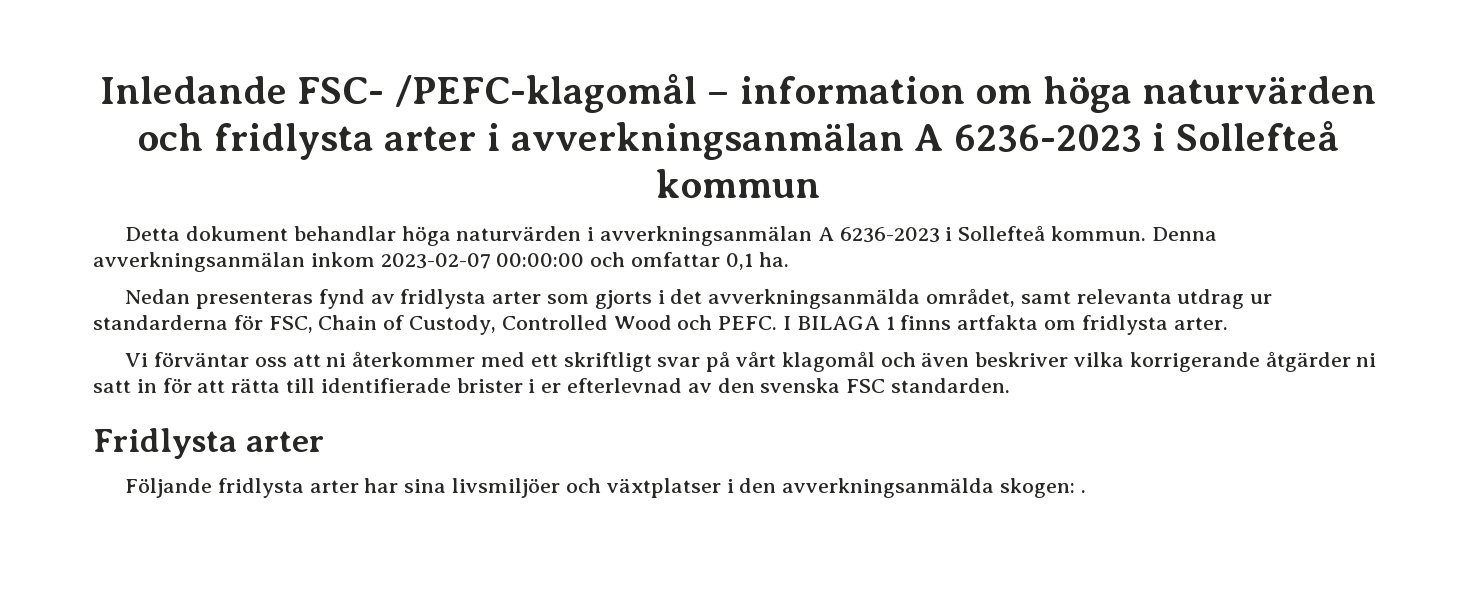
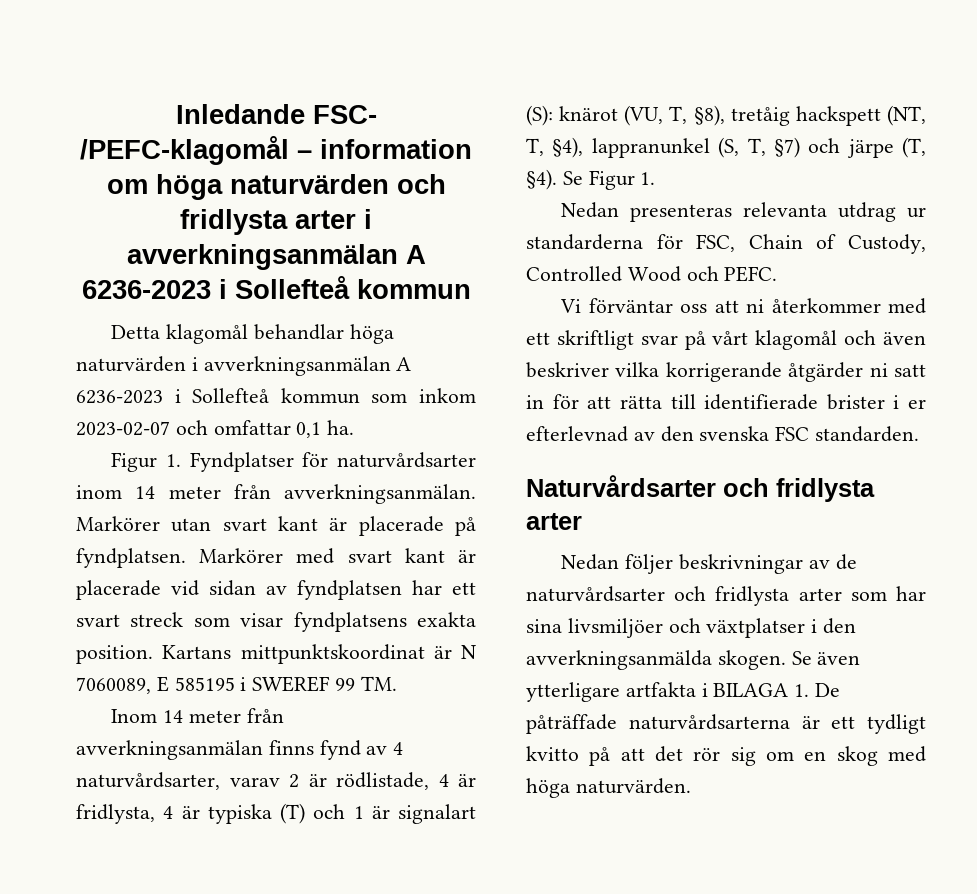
[185,226,288,241] dokument -> [166,324,249,344] klagomål
[1050,226,1217,241] [93,252,305,272] kommun. Denna avverkningsanmälan -> [280,388,408,404] kommun som
[496,253,585,267] 00:00:00 -> (170, 428) none
[125,288,1071,309] Nedan presenteras fynd av fridlysta arter som gjorts i det avverkningsanmälda området, samt -> [111,452,476,472] [76,484,476,504] [76,516,476,536] [76,548,476,568] [76,580,476,600] [76,612,476,632] [76,644,476,664] [76,676,397,694] [111,708,284,723] [76,740,404,760] [76,772,476,790] [76,803,476,824] [526,105,926,126] [526,137,926,158] [526,169,656,190] [561,202,733,222] Figur 1. Fyndplatser för naturvårdsarter inom 14 meter från avverkningsanmälan. Markörer utan svart kant är placerade på fyndplatsen. Markörer med svart kant är placerade vid sidan av fyndplatsen har ett svart streck som visar fyndplatsens exakta position. Kartans mittpunktskoordinat är N 7060089, E 585195 i SWEREF 99 TM. // Inom 14 meter från avverkningsanmälan finns fynd av 4 naturvårdsarter, varav 2 är rödlistade, 4 är fridlysta, 4 är typiska (T) och 1 är signalart (S): knärot (VU, T, §8), tretåig hackspett (NT, T, §4), lappranunkel (S, T, §7) och järpe (T, §4). Se Figur 1. // Nedan presenteras
[783,315,1228,335] I BILAGA 1 finns artfakta om fridlysta arter. -> (778, 274) none
[93,428,325,459] [125,478,359,498] Fridlysta arter // Följande fridlysta arter -> [526,475,875,502] [526,513,582,530] [561,554,857,574] [526,586,887,606] Naturvårdsarter och fridlysta arter // Nedan följer beskrivningar av de naturvårdsarter och fridlysta arter som
[999,478,1086,498] skogen: . -> [717,650,861,670] [526,682,841,702] [526,714,926,734] [526,746,926,766] [526,778,691,798] skogen. Se även ytterligare artfakta i BILAGA 1. De påträffade naturvårdsarterna är ett tydligt kvitto på att det rör sig om en skog med höga naturvärden.

